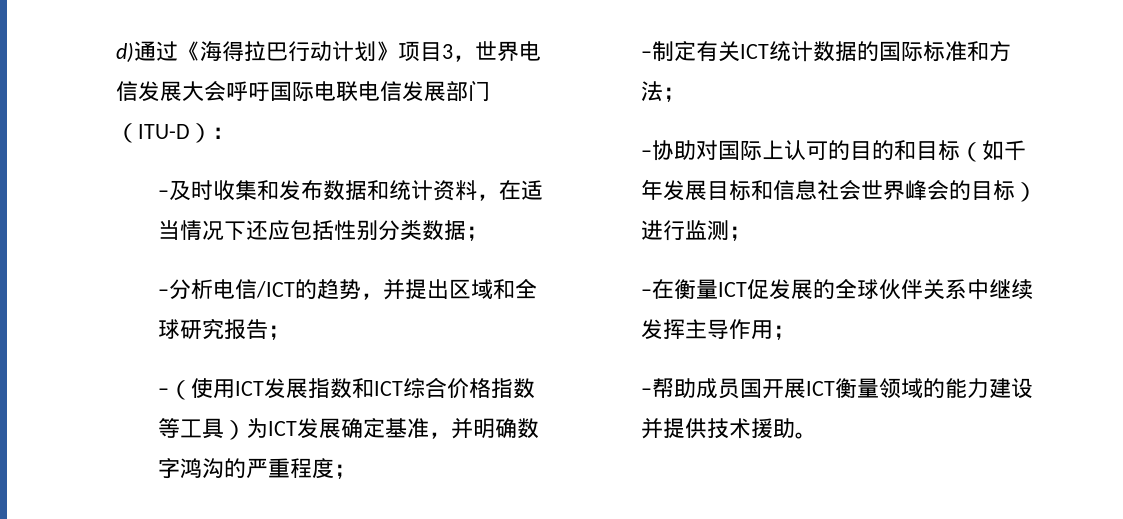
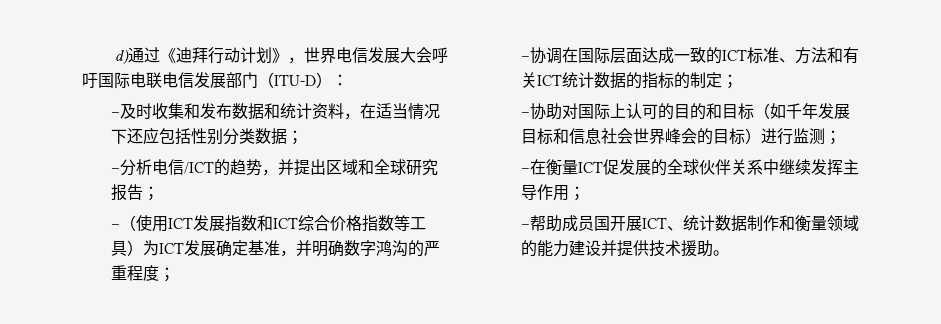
[200,41,288,62] 海得拉巴 -> [175,47,208,63] 迪拜
[398,41,453,61] 项目3 -> (288, 55) none
[651,41,696,61] 制定 -> [529,47,843,64] 协调在国际层面达成一致的ICT标准、方法和
[878,41,1011,62] [640,81,663,101] 国际标准和方法 -> [641,72,722,89] 指标的制定
(835, 388) none -> [666,215,795,232] 、统计数据制作和

